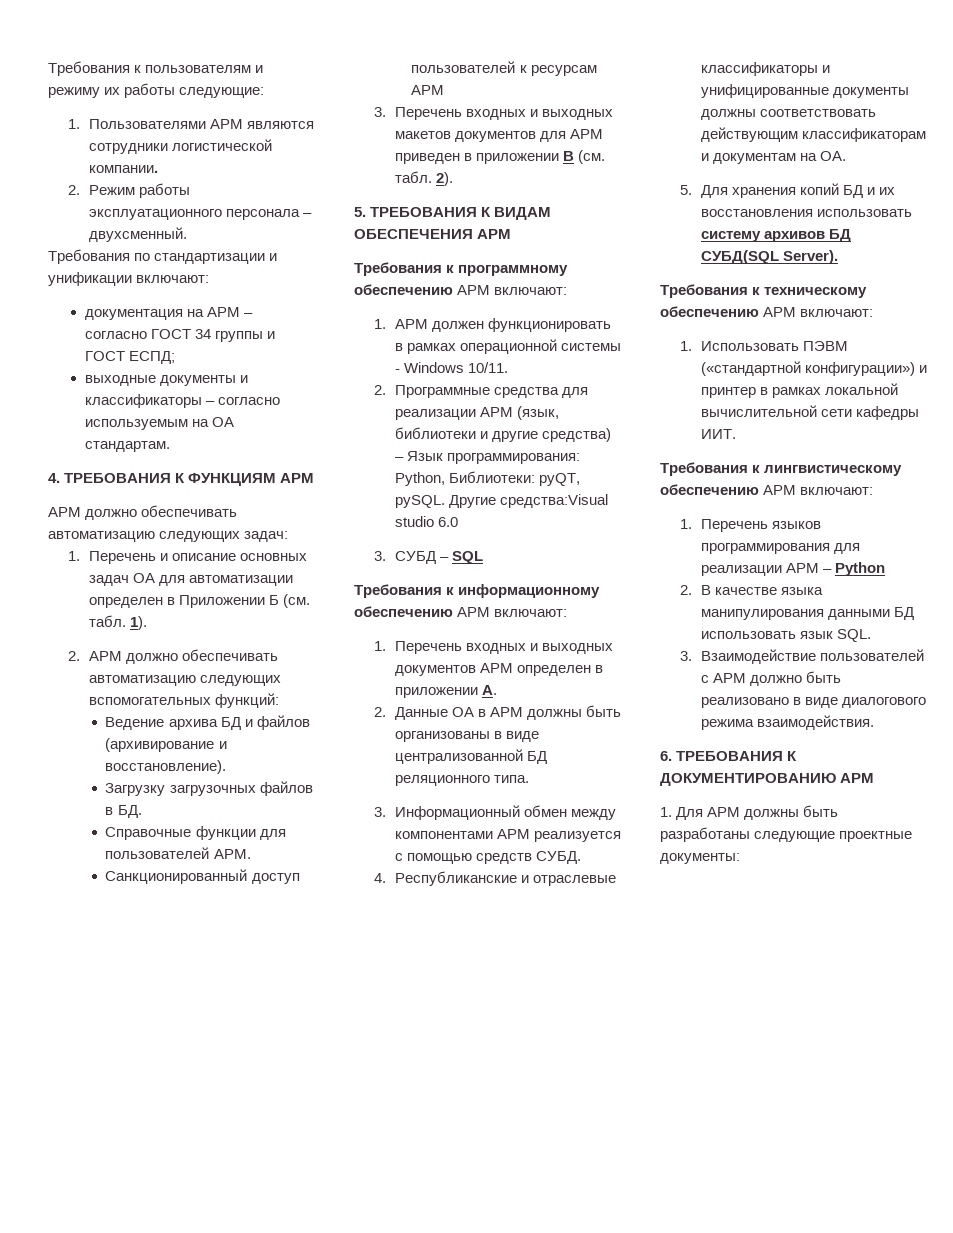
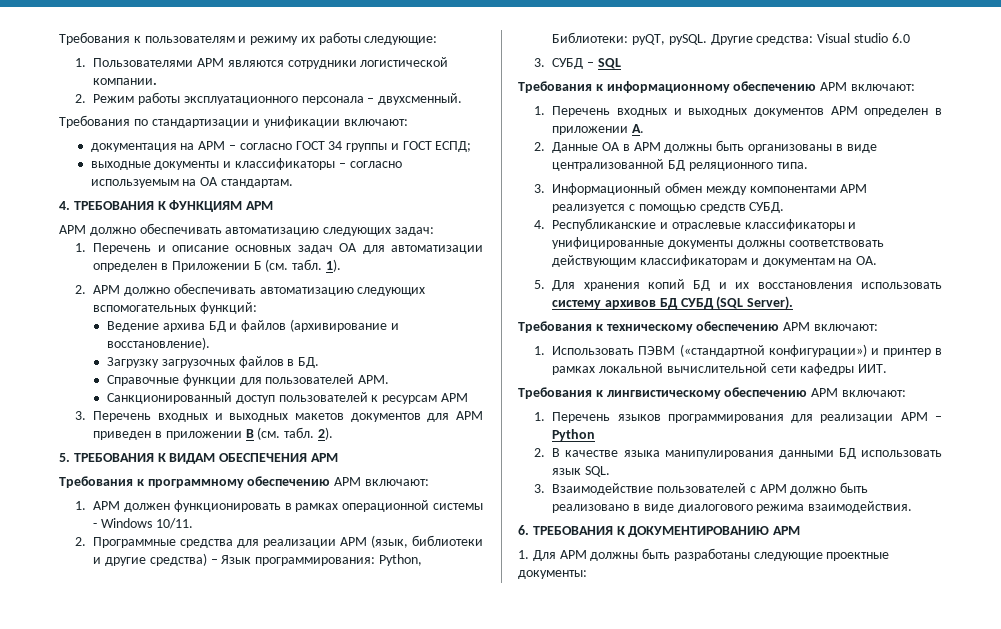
[500,494,609,508] средства:Visual -> [756,33,851,45] средства: Visual
[700,250,779,264] СУБД(SQL -> [680,296,744,310] СУБД (SQL

